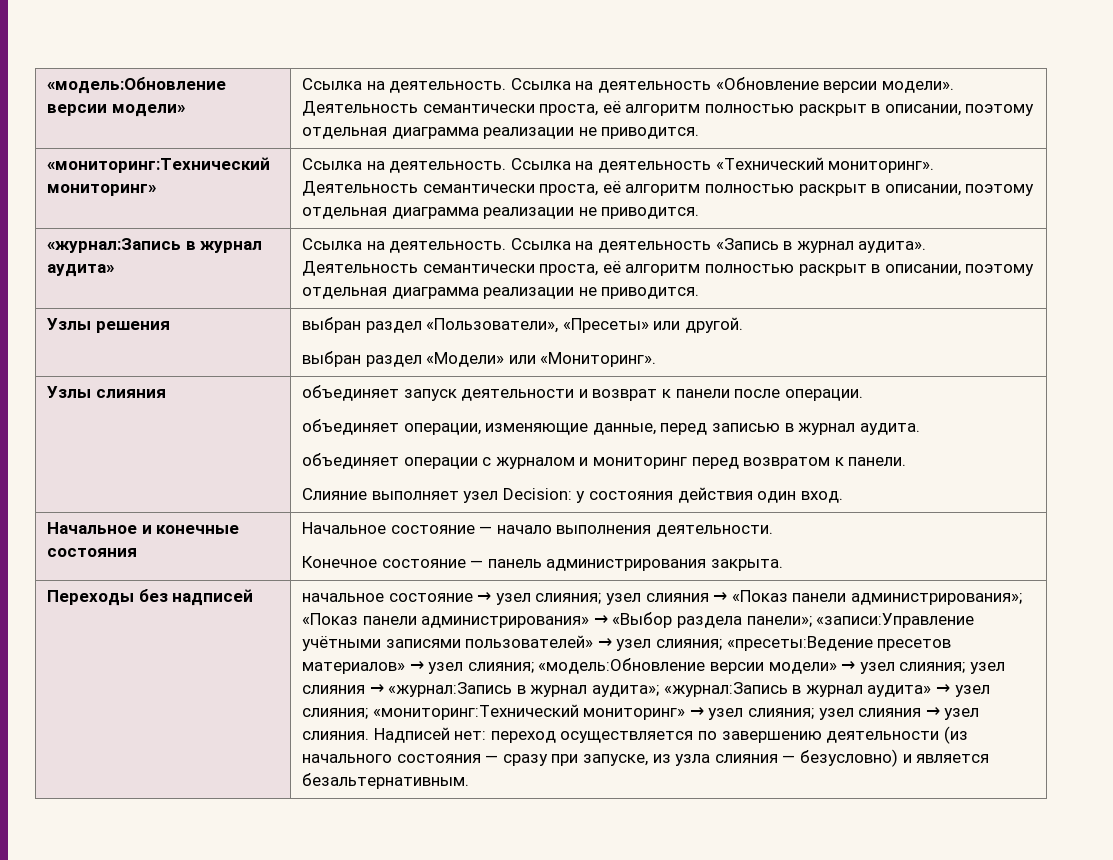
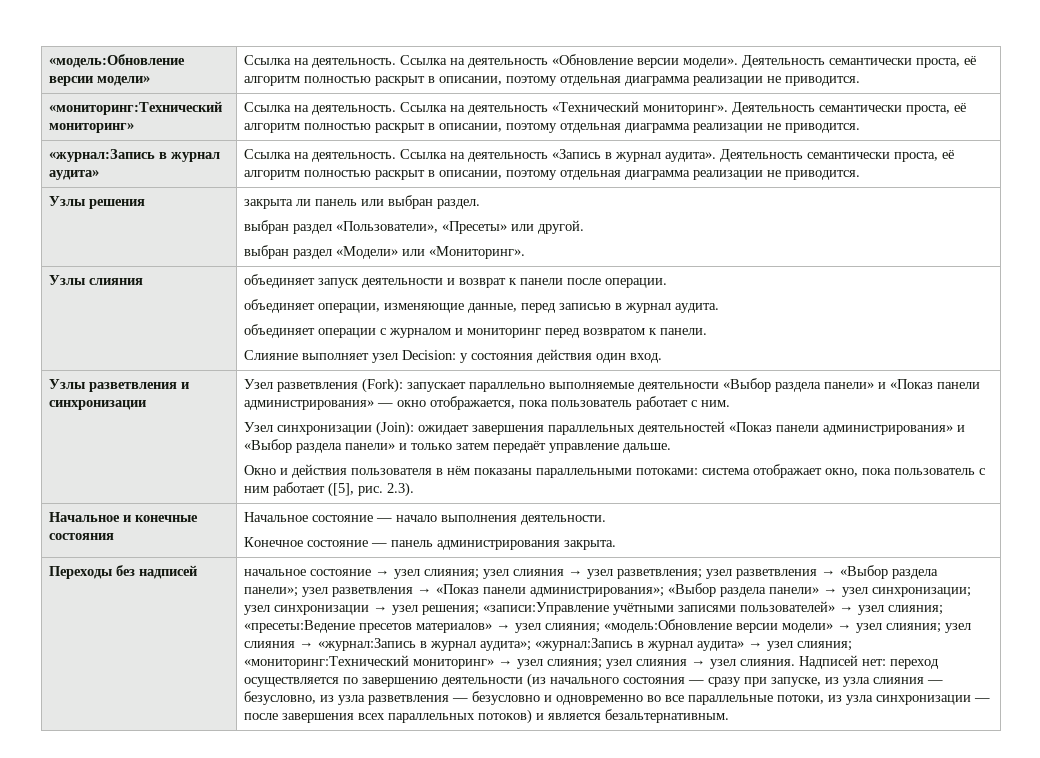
(170, 327) none -> [243,195,480,209] закрыта ли панель или выбран раздел. //
(843, 497) none -> [48,379,189,392] [48,400,146,410] [243,378,980,393] [243,396,730,410] [243,421,965,436] [243,439,671,453] [243,464,985,478] [243,482,414,497] // Узлы разветвления и синхронизации | Узел разветвления (Fork): запускает параллельно выполняемые деятельности «Выбор раздела панели» и «Показ панели администрирования» — окно отображается, пока пользователь работает с ним. // Узел синхронизации (Join): ожидает завершения параллельных деятельностей «Показ панели администрирования» и «Выбор раздела панели» и только затем передаёт управление дальше. // Окно и действия пользователя в нём показаны параллельными потоками: система отображает окно, пока пользователь с ним работает ([5], рис. 2.3).
[731,590,1022,605] [302,612,812,628] «Показ панели администрирования»; «Показ панели администрирования» → «Выбор раздела панели»; -> [586,565,938,579] [243,583,971,597] [243,605,479,615] узел разветвления; узел разветвления → «Выбор раздела панели»; узел разветвления → «Показ панели администрирования»; «Выбор раздела панели» → узел синхронизации; узел синхронизации → узел решения;
[799,749,898,767] безусловно) -> [243,691,990,705] [243,709,532,724] безусловно, из узла разветвления — безусловно и одновременно во все параллельные потоки, из узла синхронизации — после завершения всех параллельных потоков)

